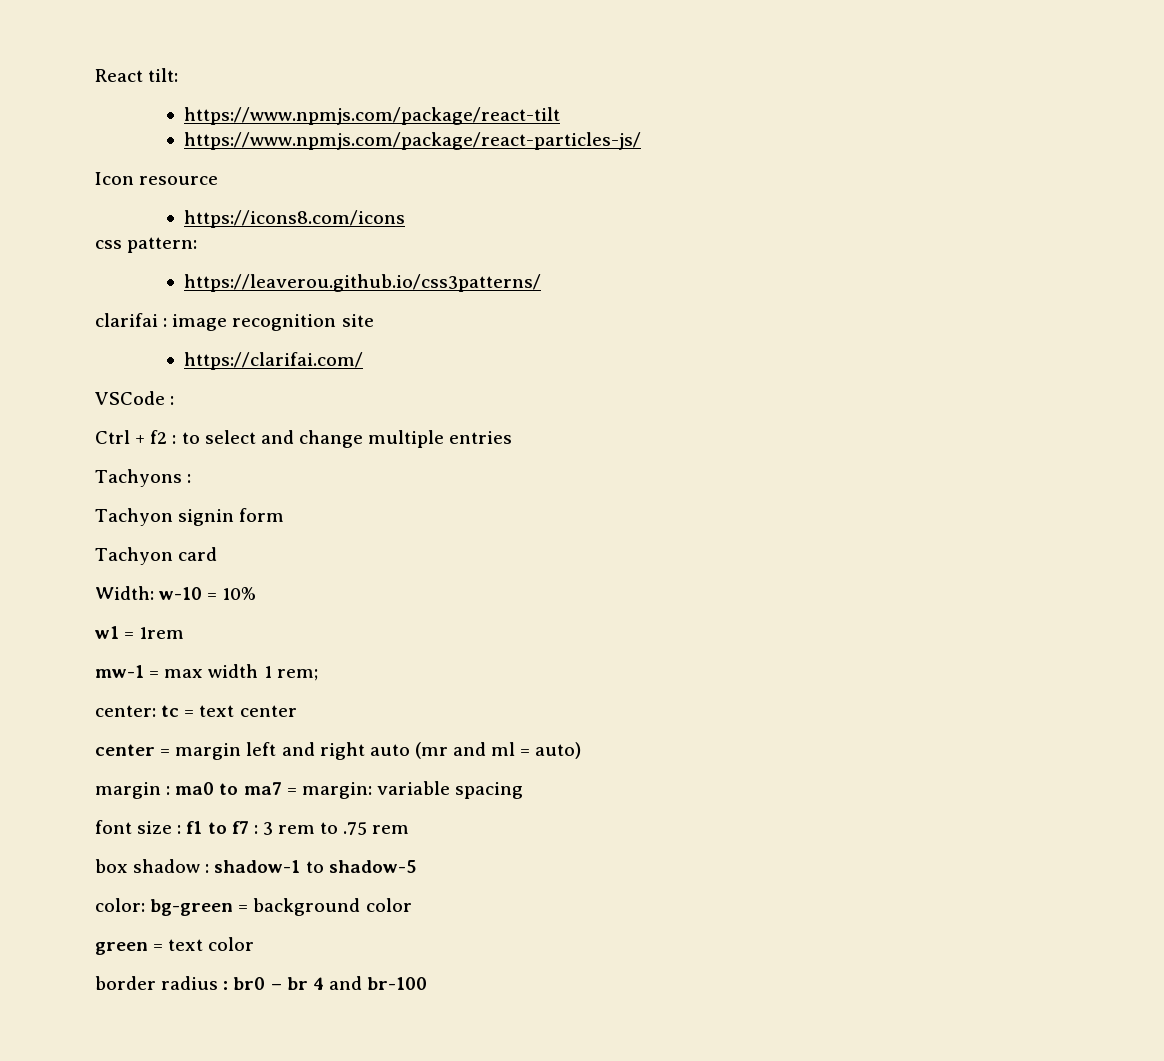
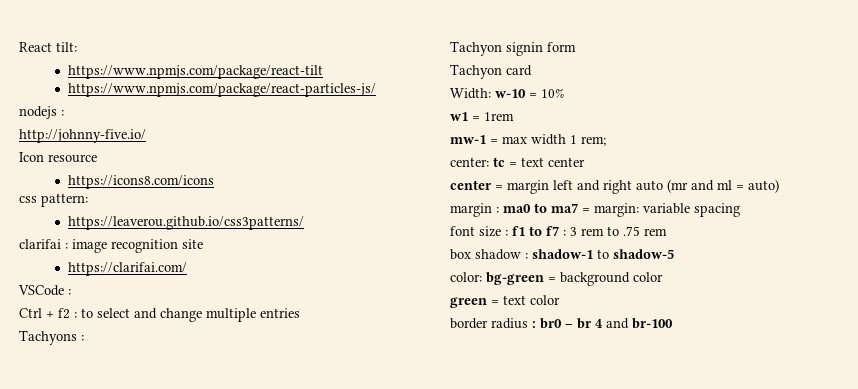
(642, 141) none -> [19,106,64,119] [19,129,146,143] // nodejs : // http://johnny-five.io/

